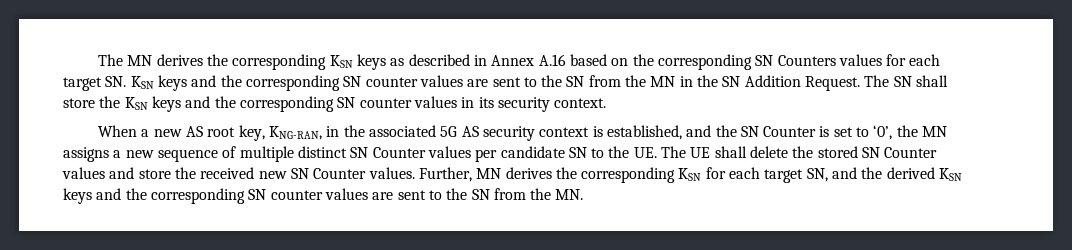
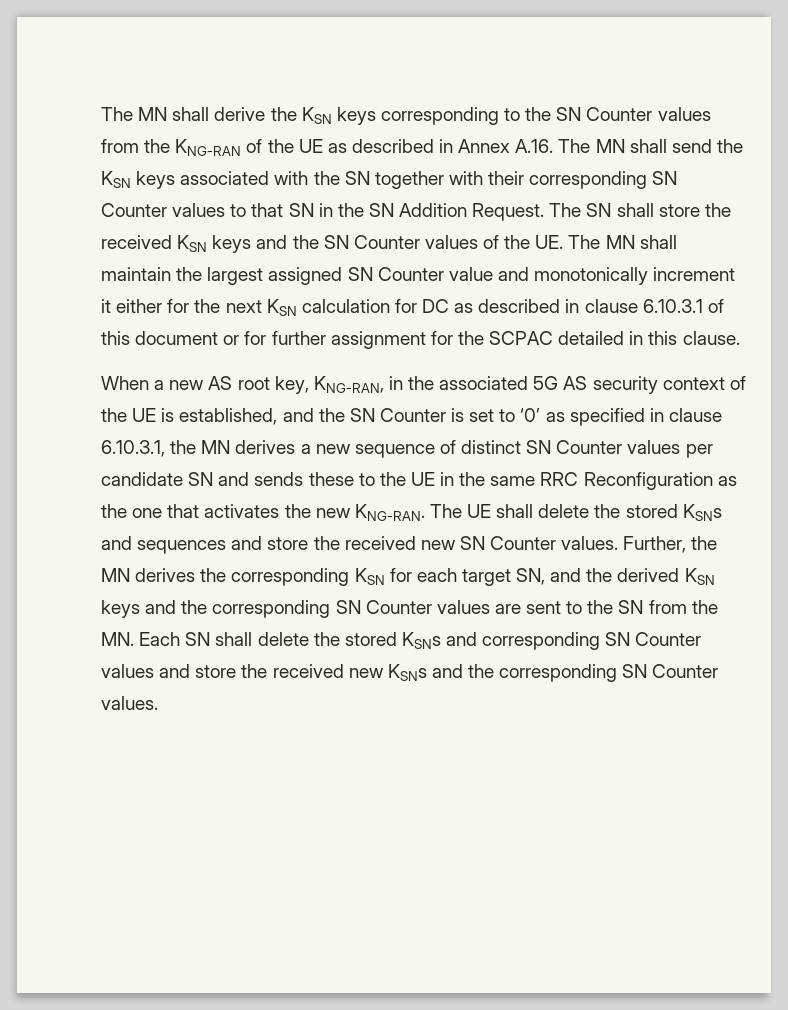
[98,54,941,70] [63,75,676,91] The MN derives the corresponding KSN keys as described in Annex A.16 based on the corresponding SN Counters values for each target SN. KSN keys and the corresponding SN counter values are sent to the SN from the MN -> [101,107,711,125] [101,139,743,156] [101,171,678,189] [101,203,314,217] The MN shall derive the KSN keys corresponding to the SN Counter values from the KNG-RAN of the UE as described in Annex A.16. The MN shall send the KSN keys associated with the SN together with their corresponding SN Counter values to that SN
[124,96,607,112] KSN keys and the corresponding SN counter values in its security context. -> [101,235,677,253] [101,267,736,285] [101,299,724,316] [101,331,740,349] received KSN keys and the SN Counter values of the UE. The MN shall maintain the largest assigned SN Counter value and monotonically increment it either for the next KSN calculation for DC as described in clause 6.10.3.1 of this document or for further assignment for the SCPAC detailed in this clause.
(590, 132) none -> [729,376,746,390] [101,408,157,422] of the UE
[873,125,948,140] [63,147,109,162] ‘0’, the MN assigns -> [520,408,722,426] [101,440,296,457] ‘0’ as specified in clause 6.10.3.1, the MN derives
[239,146,294,162] multiple -> (456, 447) none
[591,146,657,158] to the UE. -> [218,472,737,490] [101,504,425,521] and sends these to the UE in the same RRC Reconfiguration as the one that activates the new KNG-RAN.
[862,147,938,158] [62,167,105,179] SN Counter values -> [682,504,722,521] [101,536,227,554] KSNs and sequences
(472, 174) none -> [691,536,718,550] the
[270,190,323,200] counter -> [365,600,432,614] Counter
(584, 194) none -> [139,632,702,650] [101,664,719,682] [101,696,158,710] Each SN shall delete the stored KSNs and corresponding SN Counter values and store the received new KSNs and the corresponding SN Counter values.

